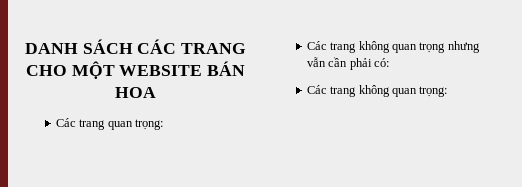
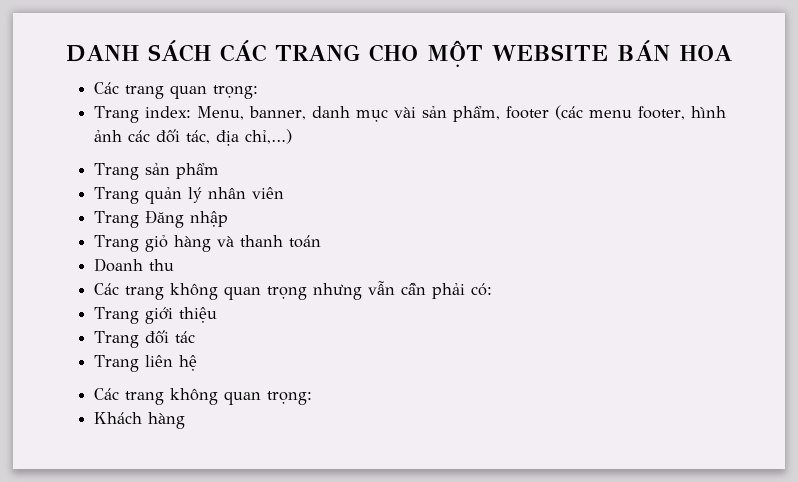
(164, 124) none -> [93,105,726,123] [93,129,292,146] [93,163,219,180] [93,187,284,204] [93,210,228,228] [93,235,321,252] [93,258,174,272] // Trang index: Menu, banner, danh mục vài sản phẩm, footer (các menu footer, hình ảnh các đối tác, địa chỉ,…) // Trang sản phẩm // Trang quản lý nhân viên // Trang Đăng nhập // Trang giỏ hàng và thanh toán // Doanh thu
(390, 62) none -> [93,307,217,324] [93,330,195,348] [93,355,197,372] // Trang giới thiệu // Trang đối tác // Trang liên hệ
(448, 91) none -> [93,412,185,429] // Khách hàng

